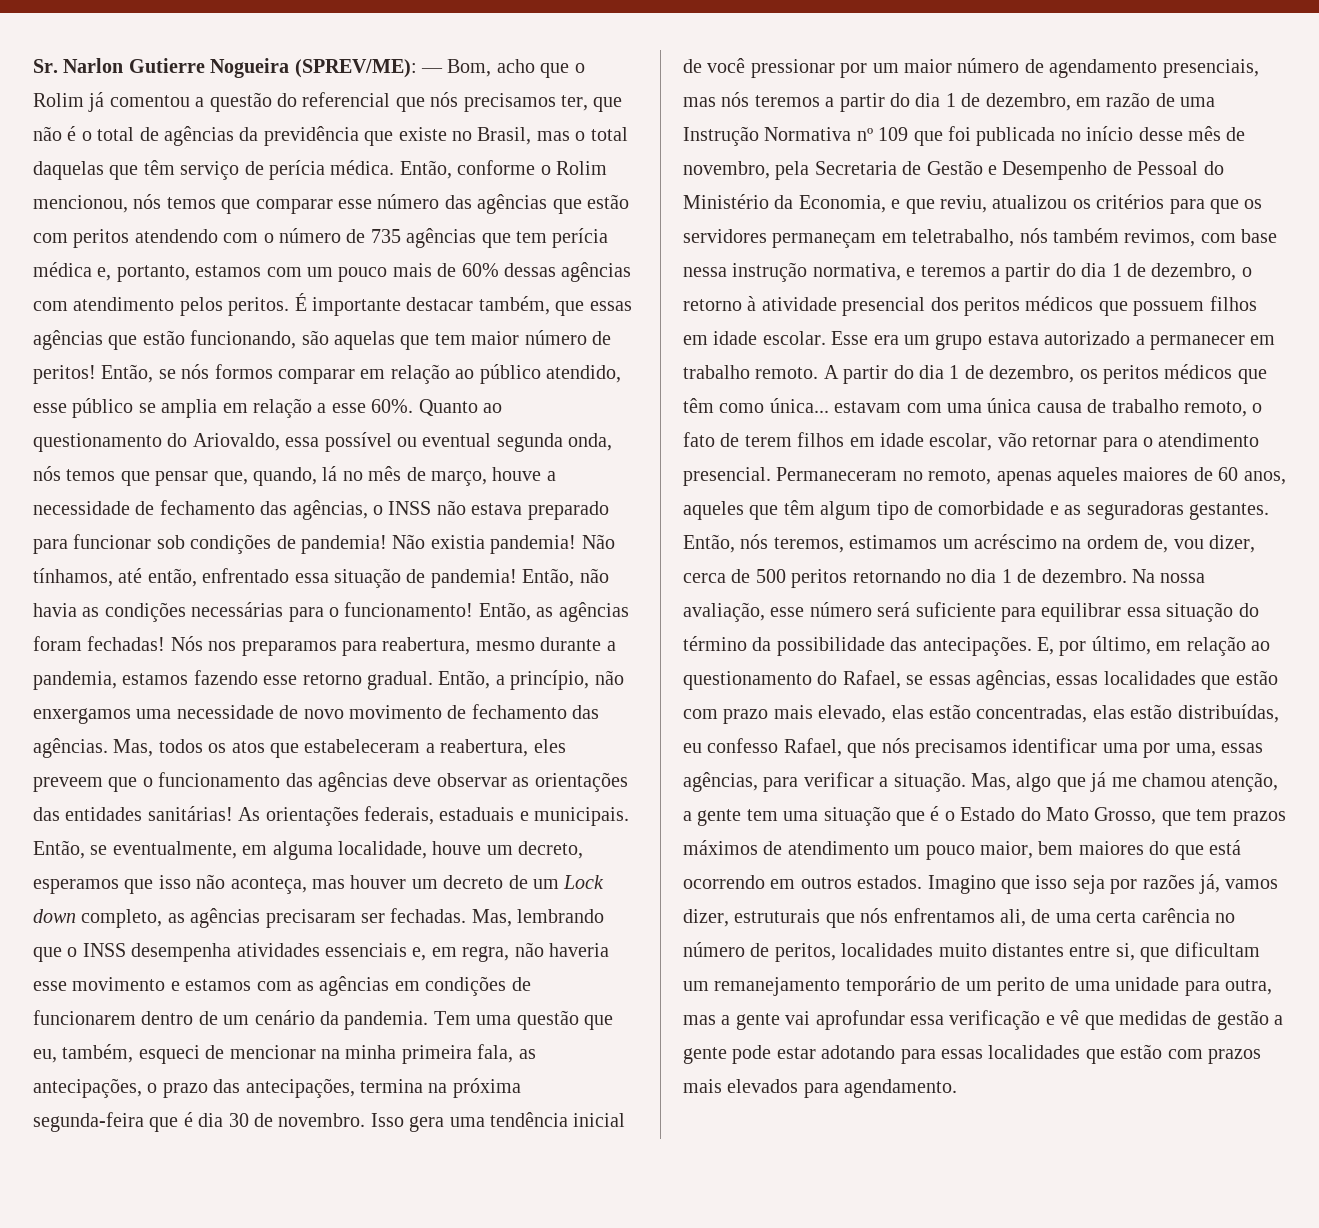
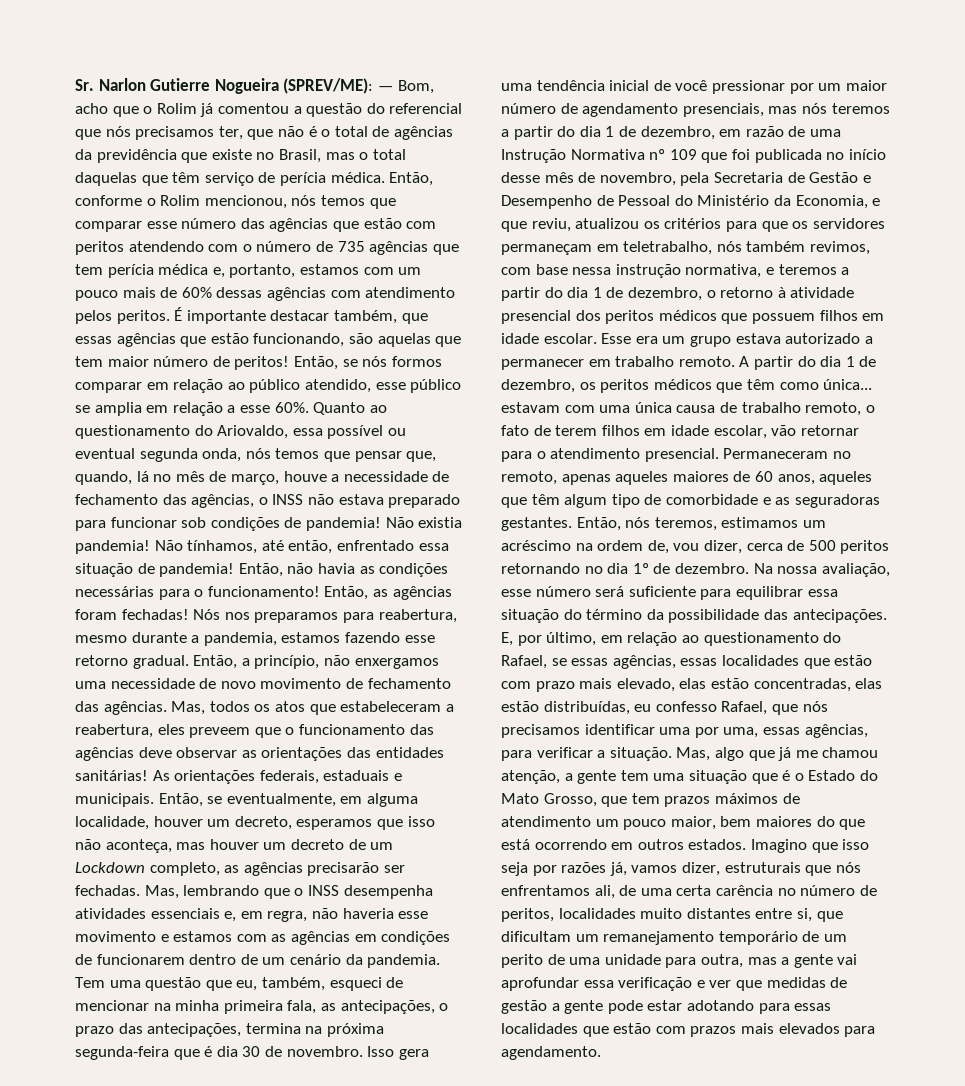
[432,841,482,855] houve -> [153,816,203,827] houver
[563,875,605,889] [33,909,76,923] Lock down -> [75,862,145,873] Lockdown
[265,909,356,928] precisaram -> [307,862,380,876] precisarão
[1001,569,1012,583] 1 -> [632,563,649,574] 1º
[1060,1010,1080,1025] vê -> [709,980,732,988] ver

